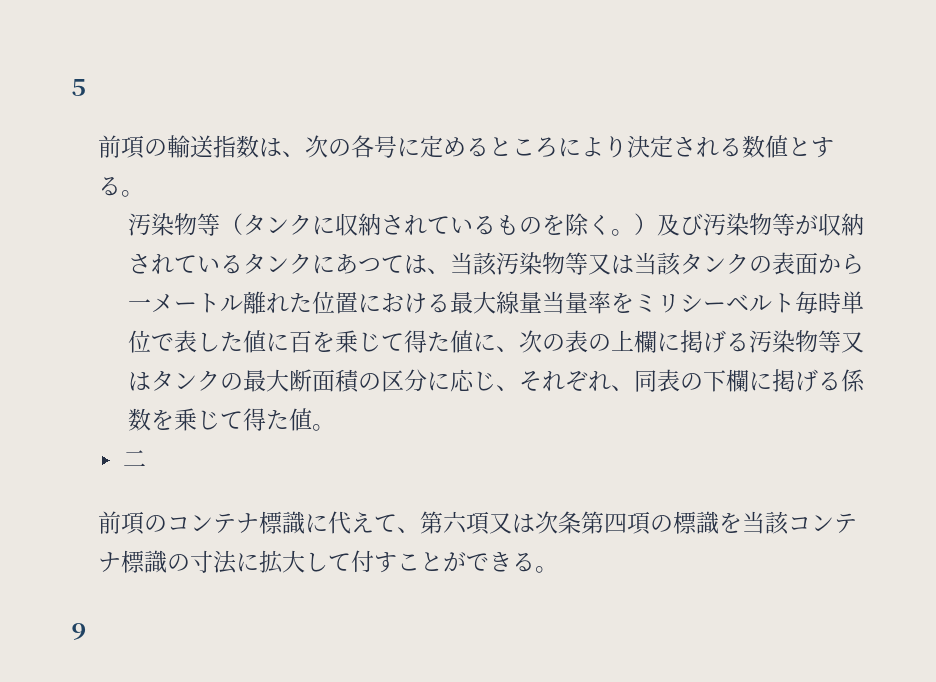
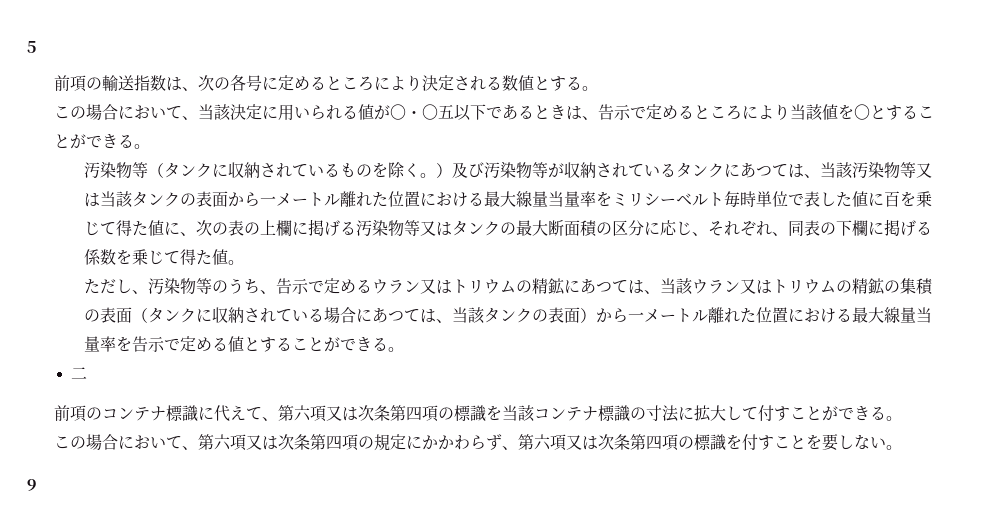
(144, 193) none -> [53,104,934,121] [53,134,150,149] // この場合において、当該決定に用いられる値が〇・〇五以下であるときは、告示で定めるところにより当該値を〇とすることができる。
(336, 427) none -> [83,278,934,295] [83,307,932,324] [83,336,404,352] // ただし、汚染物等のうち、告示で定めるウラン又はトリウムの精鉱にあつては、当該ウラン又はトリウムの精鉱の集積の表面（タンクに収納されている場合にあつては、当該タンクの表面）から一メートル離れた位置における最大線量当量率を告示で定める値とすることができる。
(558, 569) none -> [53,434,902,451] // この場合において、第六項又は次条第四項の規定にかかわらず、第六項又は次条第四項の標識を付すことを要しない。

